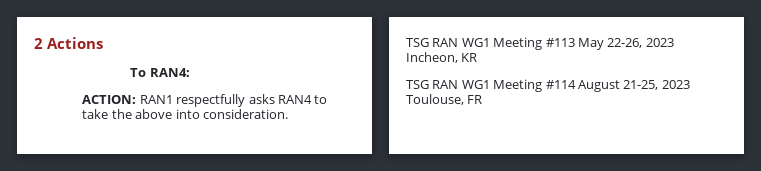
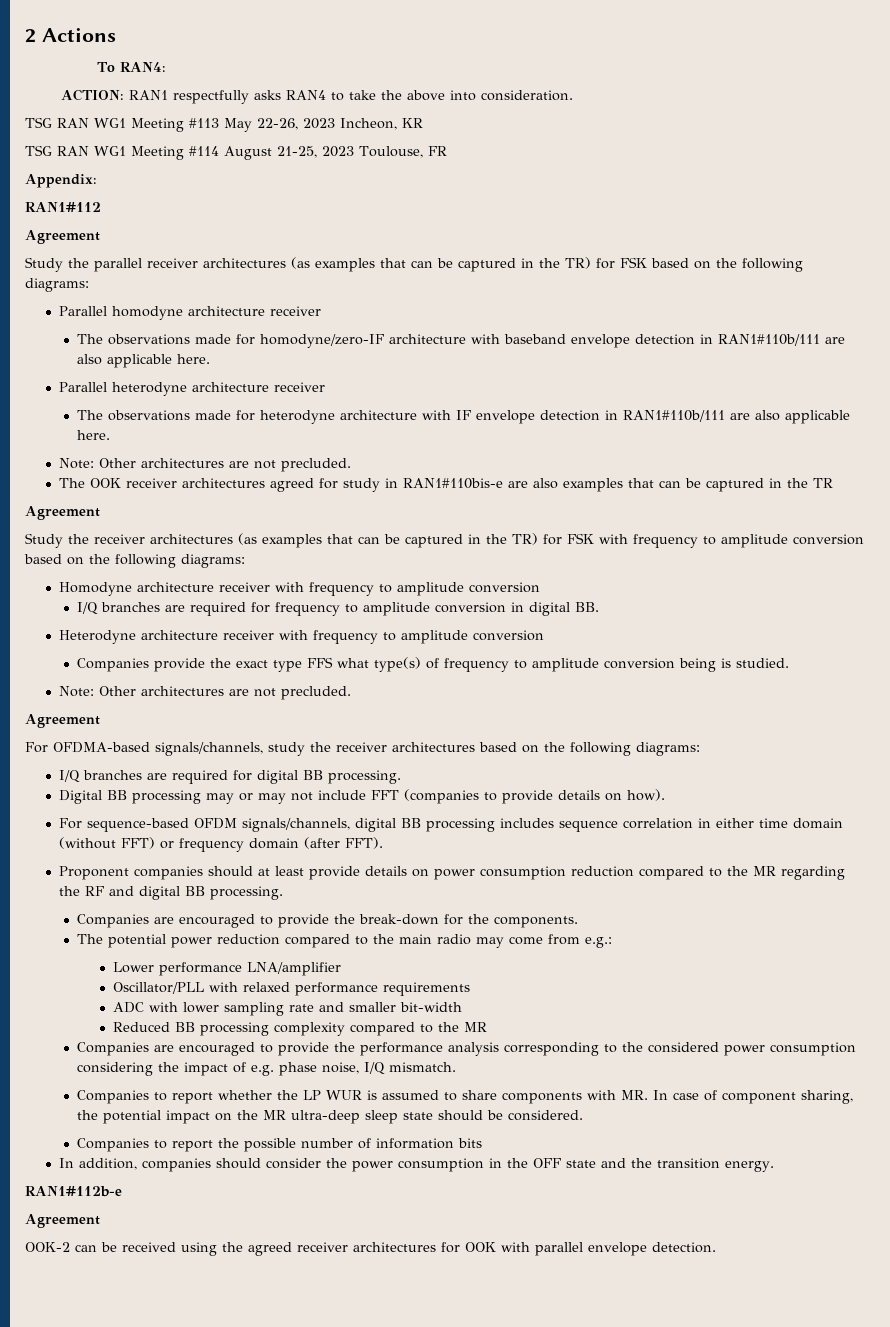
(483, 99) none -> [25,174,97,188] [25,202,101,212] [25,230,100,244] [25,257,803,272] [25,278,89,292] [58,306,321,320] [76,334,845,348] [76,354,210,368] [58,382,325,396] [76,410,850,424] [76,430,110,440] [58,458,351,472] [58,478,833,492] [25,506,100,520] [25,533,864,548] [24,554,245,568] [58,582,540,596] [76,602,599,616] [58,630,544,644] [76,657,789,672] [58,686,351,700] [25,714,100,728] [25,742,700,756] [58,770,401,784] [58,789,665,804] [58,818,843,832] [58,837,383,852] [58,866,845,880] [58,886,283,900] [76,914,578,928] [76,934,612,948] [112,962,341,976] [112,982,470,996] [112,1002,462,1016] [112,1022,487,1036] [76,1042,856,1056] [76,1062,456,1076] [76,1090,853,1104] [76,1110,583,1124] [76,1138,482,1152] [58,1158,774,1172] [25,1186,122,1197] [25,1214,100,1228] [25,1242,716,1256] // Appendix: // RAN1#112 // Agreement // Study the parallel receiver architectures (as examples that can be captured in the TR) for FSK based on the following diagrams: // Parallel homodyne architecture receiver // The observations made for homodyne/zero-IF architecture with baseband envelope detection in RAN1#110b/111 are also applicable here. // Parallel heterodyne architecture receiver // The observations made for heterodyne architecture with IF envelope detection in RAN1#110b/111 are also applicable here. // Note: Other architectures are not precluded. // The OOK receiver architectures agreed for study in RAN1#110bis-e are also examples that can be captured in the TR // Agreement // Study the receiver architectures (as examples that can be captured in the TR) for FSK with frequency to amplitude conversion based on the following diagrams: // Homodyne architecture receiver with frequency to amplitude conversion // I/Q branches are required for frequency to amplitude conversion in digital BB. // Heterodyne architecture receiver with frequency to amplitude conversion // Companies provide the exact type FFS what type(s) of frequency to amplitude conversion being is studied. // Note: Other architectures are not precluded. // Agreement // For OFDMA-based signals/channels, study the receiver architectures based on the following diagrams: // I/Q branches are required for digital BB processing. // Digital BB processing may or may not include FFT (companies to provide details on how). // For sequence-based OFDM signals/channels, digital BB processing includes sequence correlation in either time domain (without FFT) or frequency domain (after FFT). // Proponent companies should at least provide details on power consumption reduction compared to the MR regarding the RF and digital BB processing. // Companies are encouraged to provide the break-down for the components. // The potential power reduction compared to the main radio may come from e.g.: // Lower performance LNA/amplifier // Oscillator/PLL with relaxed performance requirements // ADC with lower sampling rate and smaller bit-width // Reduced BB processing complexity compared to the MR // Companies are encouraged to provide the performance analysis corresponding to the considered power consumption considering the impact of e.g. phase noise, I/Q mismatch. // Companies to report whether the LP WUR is assumed to share components with MR. In case of component sharing, the potential impact on the MR ultra-deep sleep state should be considered. // Companies to report the possible number of information bits // In addition, companies should consider the power consumption in the OFF state and the transition energy. // RAN1#112b-e // Agreement // OOK-2 can be received using the agreed receiver architectures for OOK with parallel envelope detection.

